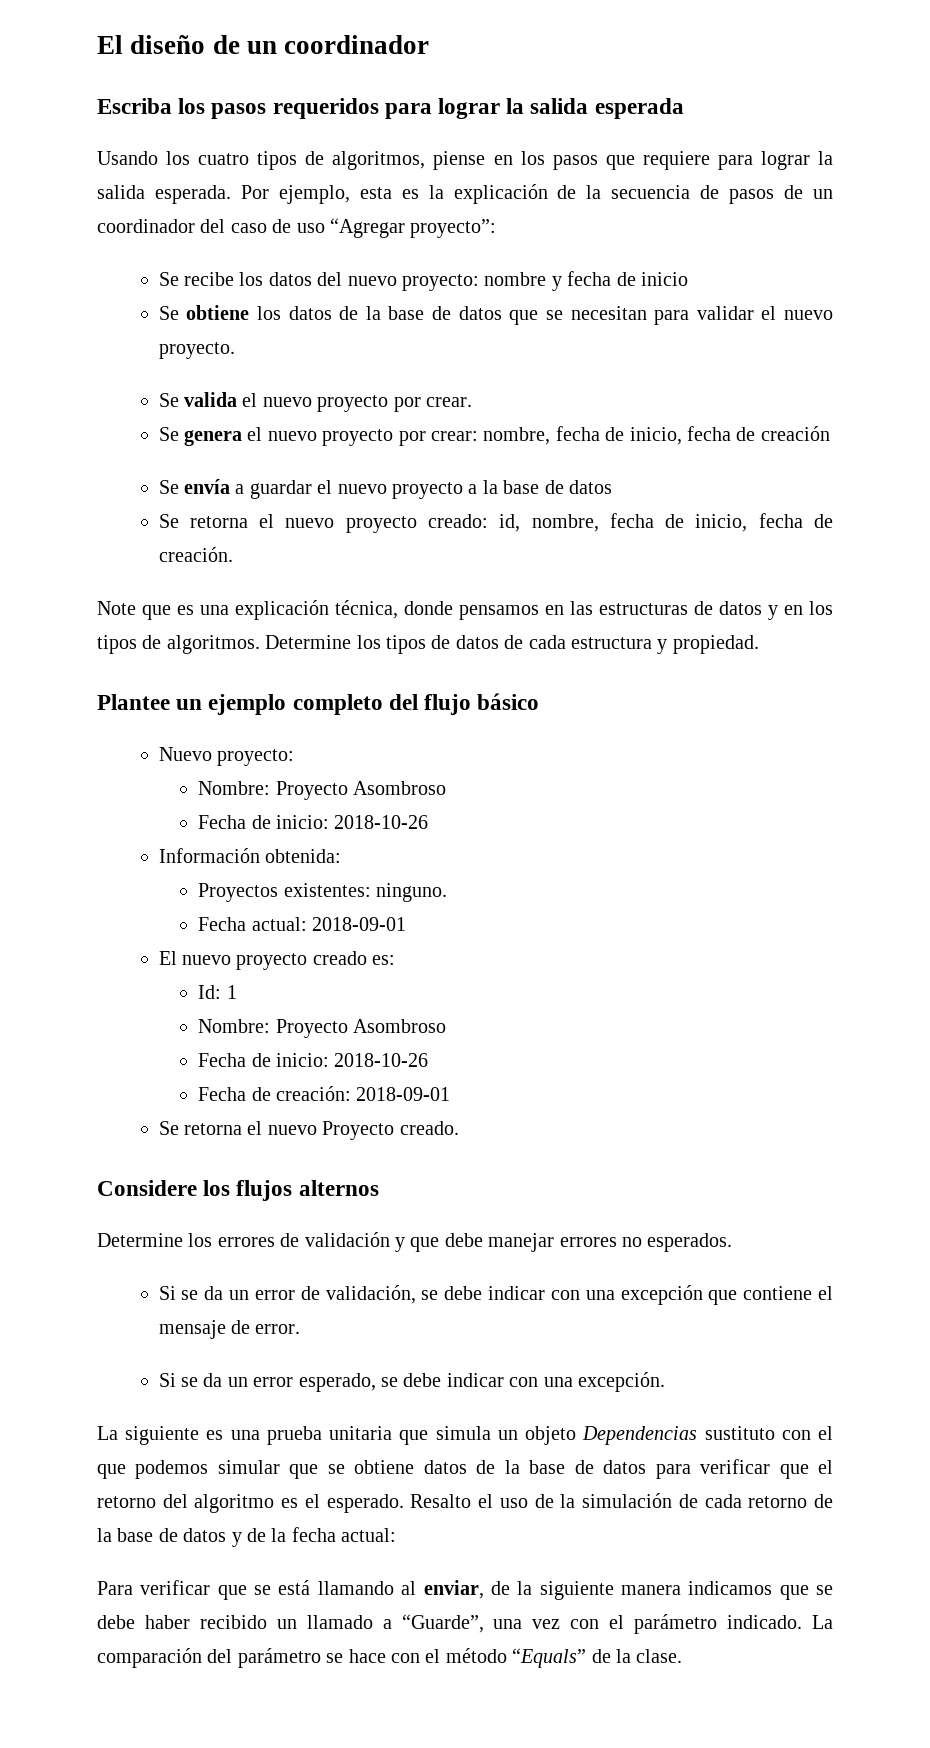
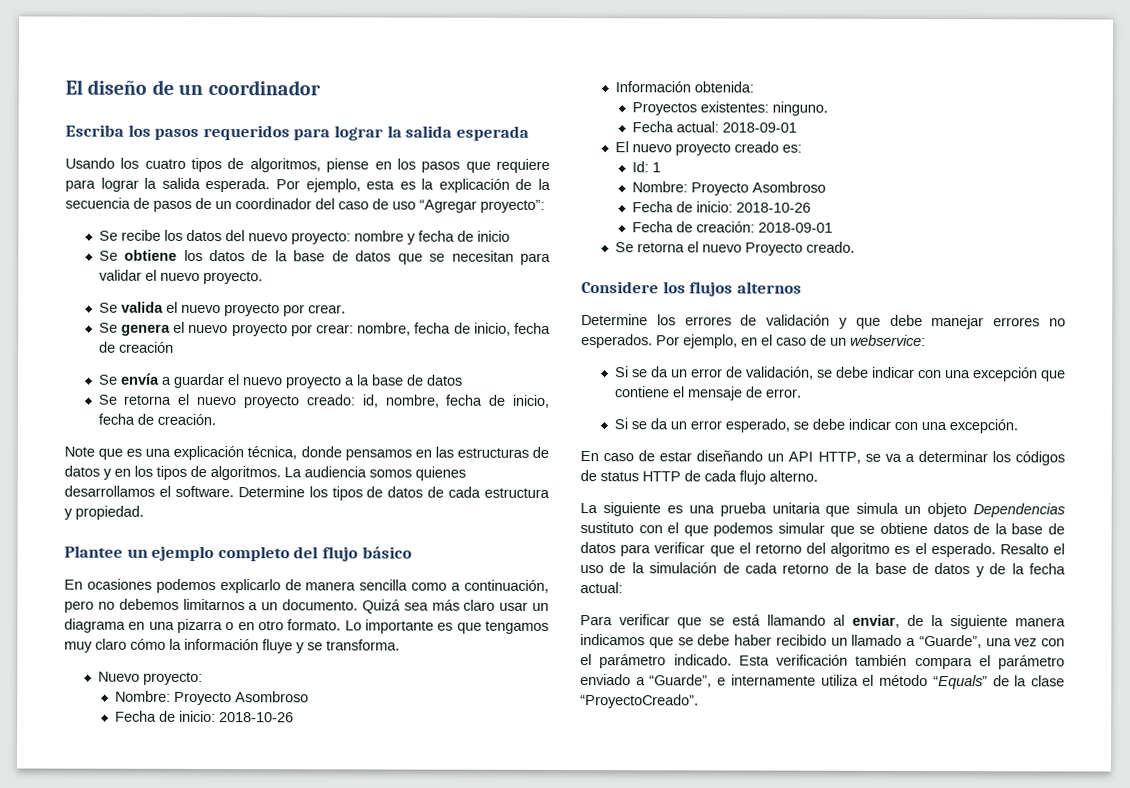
(260, 644) none -> [284,466,466,481] [64,485,234,498] La audiencia somos quienes desarrollamos el software.
(540, 701) none -> [64,578,550,594] [64,598,549,614] [64,618,549,634] [64,638,400,654] // En ocasiones podemos explicarlo de manera sencilla como a continuación, pero no debemos limitarnos a un documento. Quizá sea más claro usar un diagrama en una pizarra o en otro formato. Lo importante es que tengamos muy claro cómo la información fluye y se transforma.
(733, 1242) none -> [656,334,926,349] Por ejemplo, en el caso de un webservice:
(666, 1382) none -> [580,450,1065,466] [580,470,818,485] // En caso de estar diseñando un API HTTP, se va a determinar los códigos de status HTTP de cada flujo alterno.
[811,1615,833,1629] [97,1648,420,1668] La comparación del parámetro se hace con -> [738,654,1065,670] [580,674,859,688] Esta verificación también compara el parámetro enviado a “Guarde”, e internamente utiliza
[636,1649,683,1663] clase. -> [1031,675,1065,687] [580,694,699,709] clase “ProyectoCreado”.

